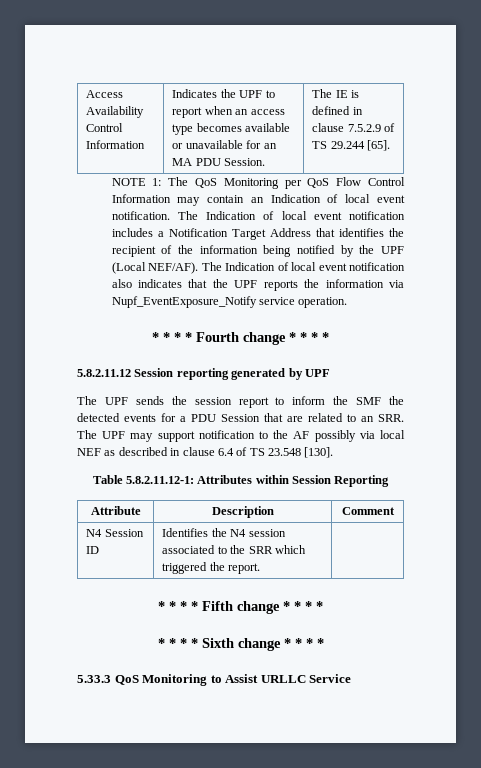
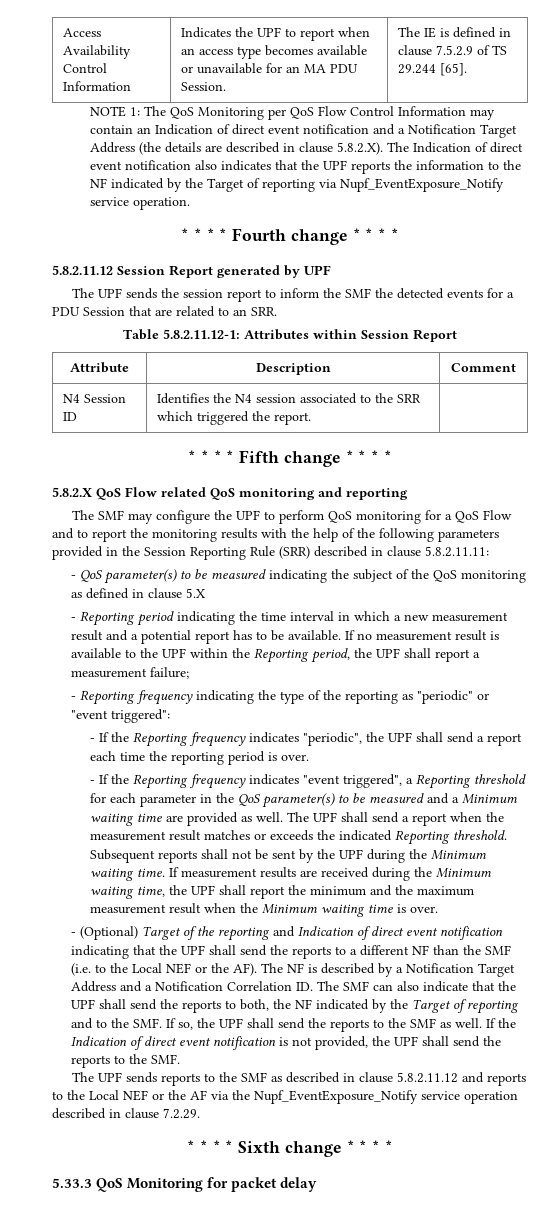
[345,194,406,203] [111,211,405,220] [111,228,404,240] [111,245,405,257] [111,262,317,274] local event notification. The Indication of local event notification includes a Notification Target Address that identifies the recipient of the information being notified by the UPF (Local NEF/AF). The Indication of local -> [232,124,518,138] [90,142,524,155] direct event notification and a Notification Target Address (the details are described in clause 5.8.2.X). The Indication of direct
(384, 283) none -> [488,160,522,170] [90,178,316,192] to the NF indicated by the Target of reporting
[176,368,229,380] reporting -> [169,265,213,278] Report
[77,430,405,442] [77,447,334,458] The UPF may support notification to the AF possibly via local NEF as described in clause 6.4 of TS 23.548 [130]. -> (277, 311) none
[334,475,390,487] Reporting -> [413,329,457,342] Report
(323, 606) none -> [52,487,408,500] [72,510,513,524] [52,528,499,542] [52,546,489,560] [71,569,527,584] [71,588,207,599] [71,611,509,626] [71,630,500,644] [71,648,481,663] [71,667,190,679] [71,690,490,705] [71,709,171,723] [90,732,523,747] [90,751,310,765] [90,774,527,789] [90,793,518,808] [90,812,505,826] [90,830,508,845] [90,849,487,863] [90,867,492,881] [90,885,475,899] [90,903,439,917] [71,926,504,941] [71,945,512,959] [71,963,516,977] [71,981,517,992] [71,999,520,1014] [71,1018,517,1032] [71,1036,502,1050] [71,1054,181,1068] [72,1072,527,1086] [52,1090,518,1104] [52,1108,200,1119] // 5.8.2.X QoS Flow related QoS monitoring and reporting // The SMF may configure the UPF to perform QoS monitoring for a QoS Flow and to report the monitoring results with the help of the following parameters provided in the Session Reporting Rule (SRR) described in clause 5.8.2.11.11: // - QoS parameter(s) to be measured indicating the subject of the QoS monitoring as defined in clause 5.X // - Reporting period indicating the time interval in which a new measurement result and a potential report has to be available. If no measurement result is available to the UPF within the Reporting period, the UPF shall report a measurement failure; // - Reporting frequency indicating the type of the reporting as "periodic" or "event triggered": // - If the Reporting frequency indicates "periodic", the UPF shall send a report each time the reporting period is over. // - If the Reporting frequency indicates "event triggered", a Reporting threshold for each parameter in the QoS parameter(s) to be measured and a Minimum waiting time are provided as well. The UPF shall send a report when the measurement result matches or exceeds the indicated Reporting threshold. Subsequent reports shall not be sent by the UPF during the Minimum waiting time. If measurement results are received during the Minimum waiting time, the UPF shall report the minimum and the maximum measurement result when the Minimum waiting time is over. // - (Optional) Target of the reporting and Indication of direct event notification indicating that the UPF shall send the reports to a different NF than the SMF (i.e. to the Local NEF or the AF). The NF is described by a Notification Target Address and a Notification Correlation ID. The SMF can also indicate that the UPF shall send the reports to both, the NF indicated by the Target of reporting and to the SMF. If so, the UPF shall send the reports to the SMF as well. If the Indication of direct event notification is not provided, the UPF shall send the reports to the SMF. // The UPF sends reports to the SMF as described in clause 5.8.2.11.12 and reports to the Local NEF or the AF via the Nupf_EventExposure_Notify service operation described in clause 7.2.29.
[210,674,352,683] to Assist URLLC Service -> [207,1177,318,1192] for packet delay

